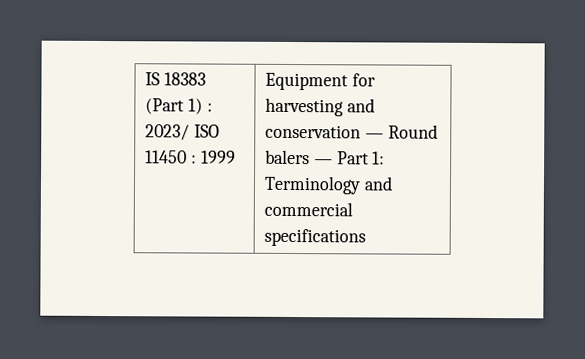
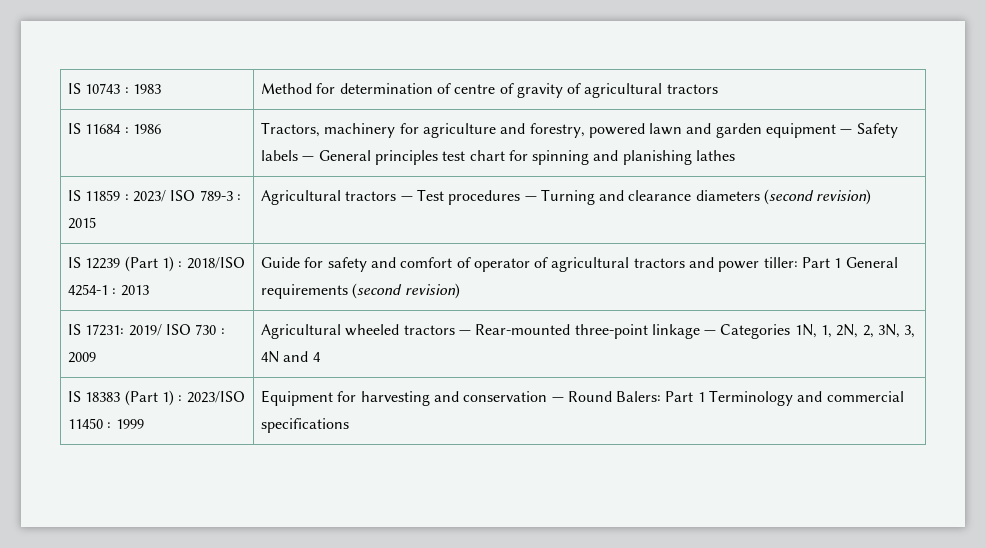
[145,72,161,86] IS -> [67,83,161,94] [260,83,718,98] [67,123,161,134] [260,122,898,138] [260,150,736,165] [67,190,241,202] [67,217,96,229] [260,189,872,205] [67,256,245,272] [67,284,149,296] [260,257,898,272] [260,283,460,299] [67,324,225,336] [67,352,96,363] [260,324,916,339] [260,351,321,363] [67,391,81,402] IS 10743 : 1983 | Method for determination of centre of gravity of agricultural tractors // IS 11684 : 1986 | Tractors, machinery for agriculture and forestry, powered lawn and garden equipment — Safety labels — General principles test chart for spinning and planishing lathes // IS 11859 : 2023/ ISO 789-3 : 2015 | Agricultural tractors — Test procedures — Turning and clearance diameters (second revision) // IS 12239 (Part 1) : 2018/ISO 4254-1 : 2013 | Guide for safety and comfort of operator of agricultural tractors and power tiller: Part 1 General requirements (second revision) // IS 17231: 2019/ ISO 730 : 2009 | Agricultural wheeled tractors — Rear-mounted three-point linkage — Categories 1N, 1, 2N, 2, 3N, 3, 4N and 4 // IS
[145,124,220,141] 2023/ ISO -> [186,391,245,403] 2023/ISO
[265,149,386,165] balers — Part 1: -> [616,391,705,402] Balers: Part 1

